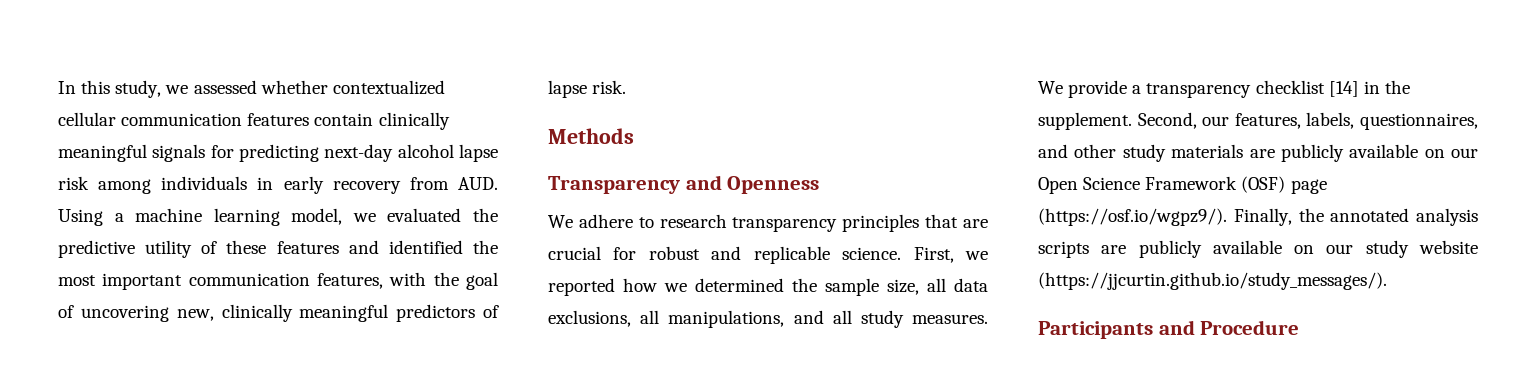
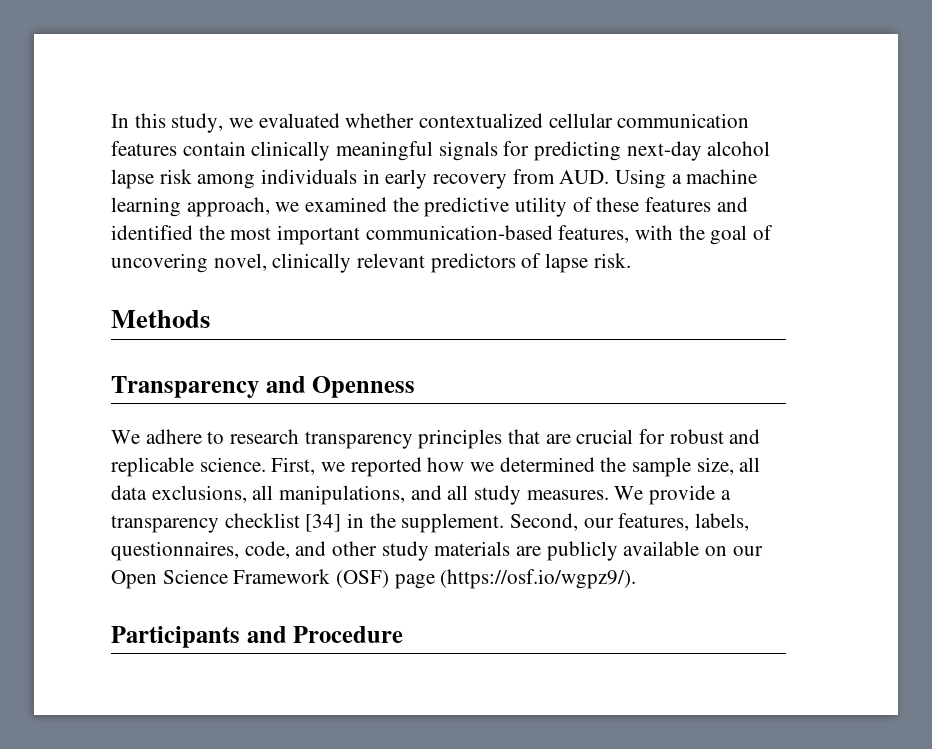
[193,80,257,94] assessed -> [258,113,340,128] evaluated
[291,208,462,225] model, we evaluated -> [186,197,388,217] approach, we examined
[188,273,310,286] communication -> [365,225,553,240] communication-based
[176,304,389,322] new, clinically meaningful -> [213,253,426,273] novel, clinically relevant
[1328,81,1359,97] [14] -> [305,514,342,532] [34]
(1478, 121) none -> [244,541,290,559] code,
[1233,208,1478,226] [1038,240,1478,258] [1038,272,1387,290] Finally, the annotated analysis scripts are publicly available on our study website (https://jjcurtin.github.io/study_messages/). -> (637, 579) none

